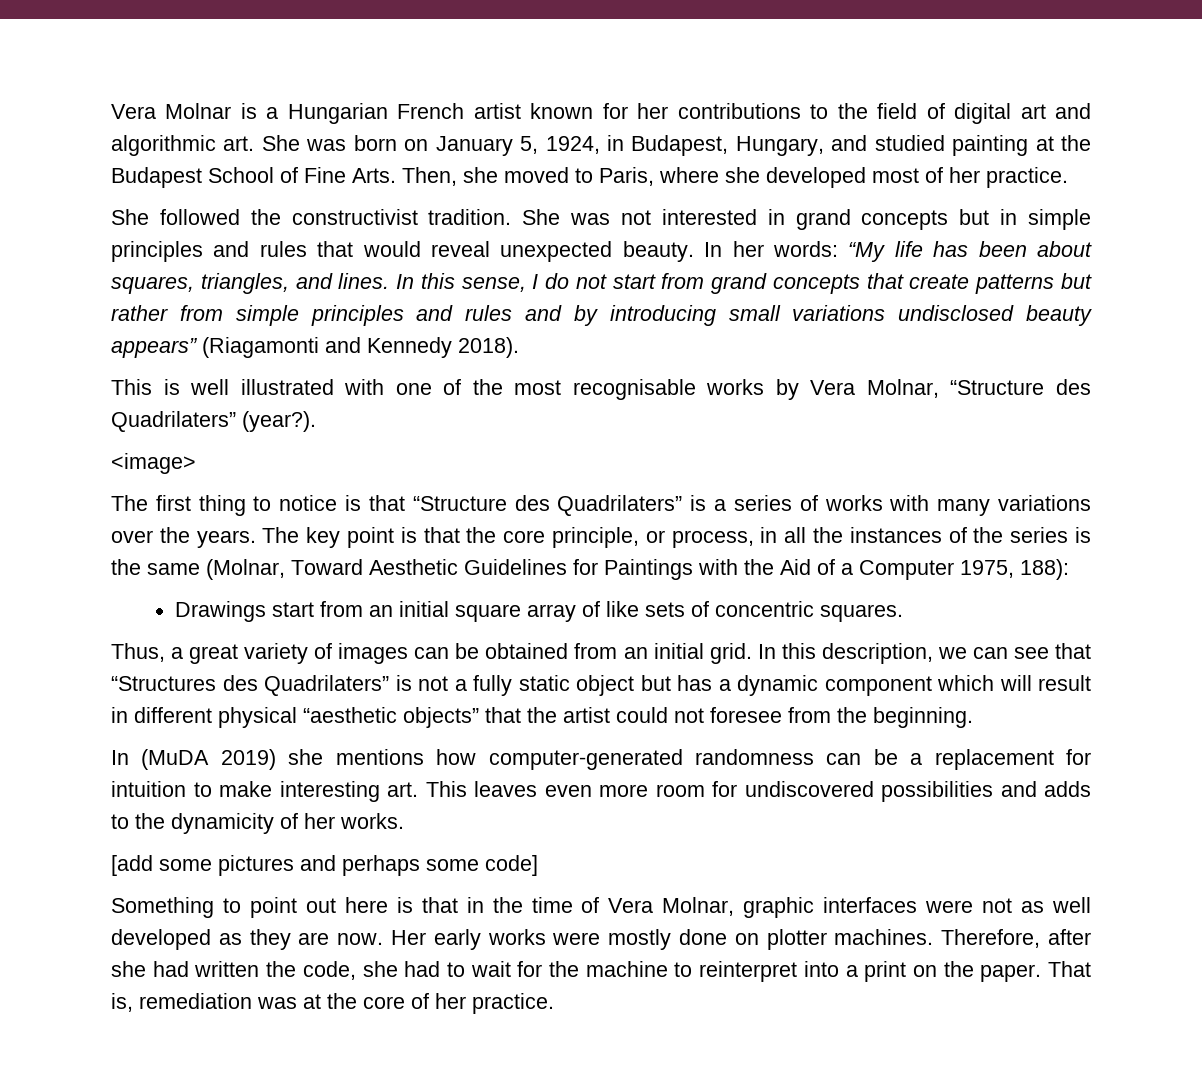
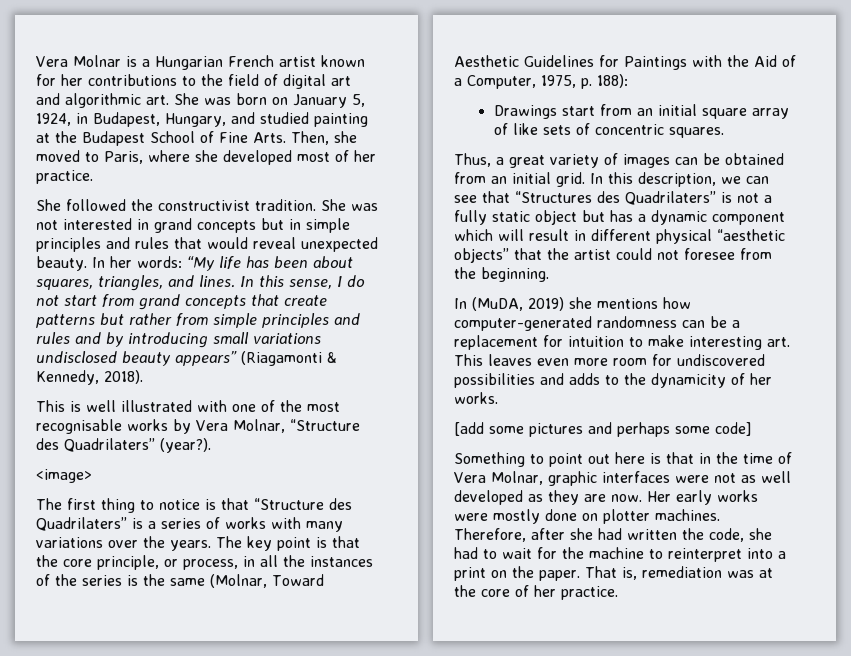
[325,337,452,358] and Kennedy -> [327,352,337,363] [36,370,99,385] & Kennedy,
[859,560,1014,580] Computer 1975, -> [467,75,592,89] Computer, 1975, p.
[141,749,210,770] (MuDA -> [472,297,523,311] (MuDA,

